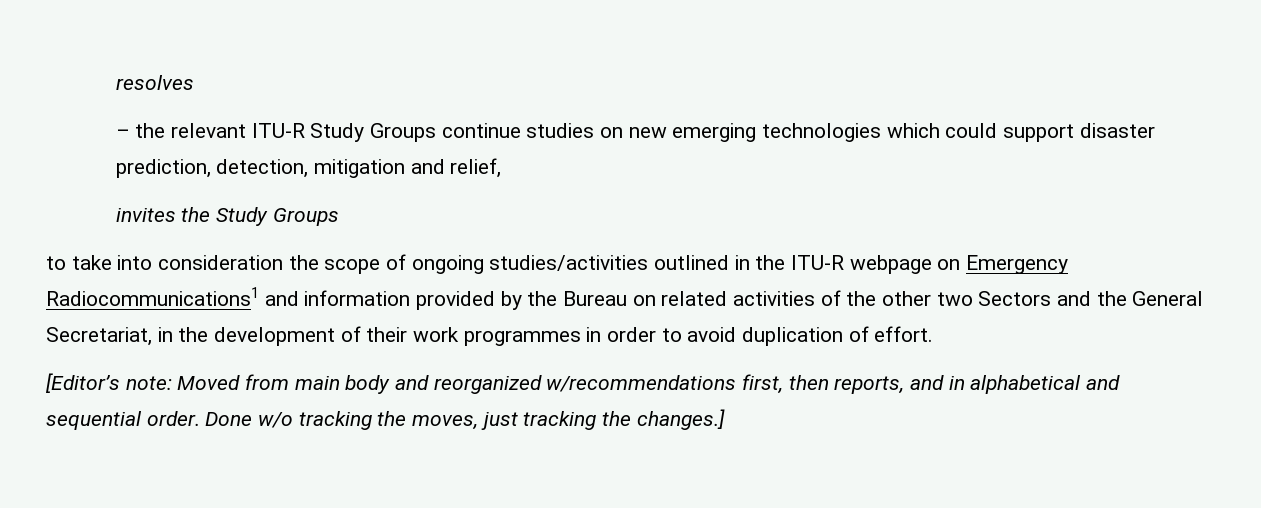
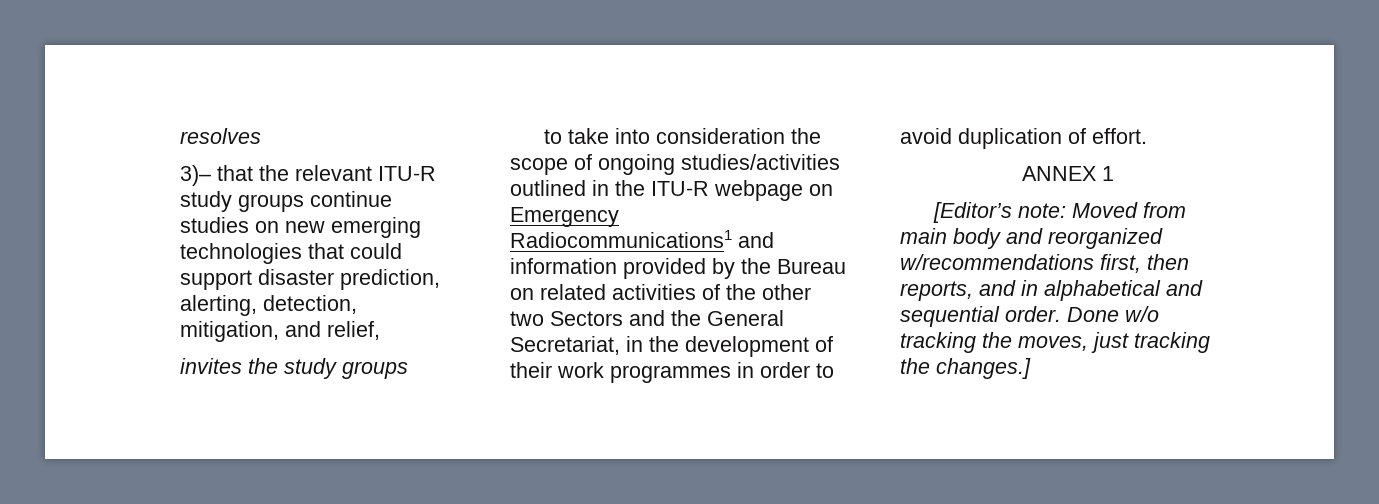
[115,129,130,138] – -> [179,165,253,186] 3)– that
[310,123,436,142] Study Groups -> [179,191,304,212] study groups
[886,123,940,138] which -> [307,243,344,259] that
[216,159,405,178] detection, mitigation -> [179,295,357,316] [179,321,279,342] alerting, detection, mitigation,
[215,207,339,226] Study Groups -> [283,358,408,379] study groups
(934, 334) none -> [1022,166,1114,181] // ANNEX 1

